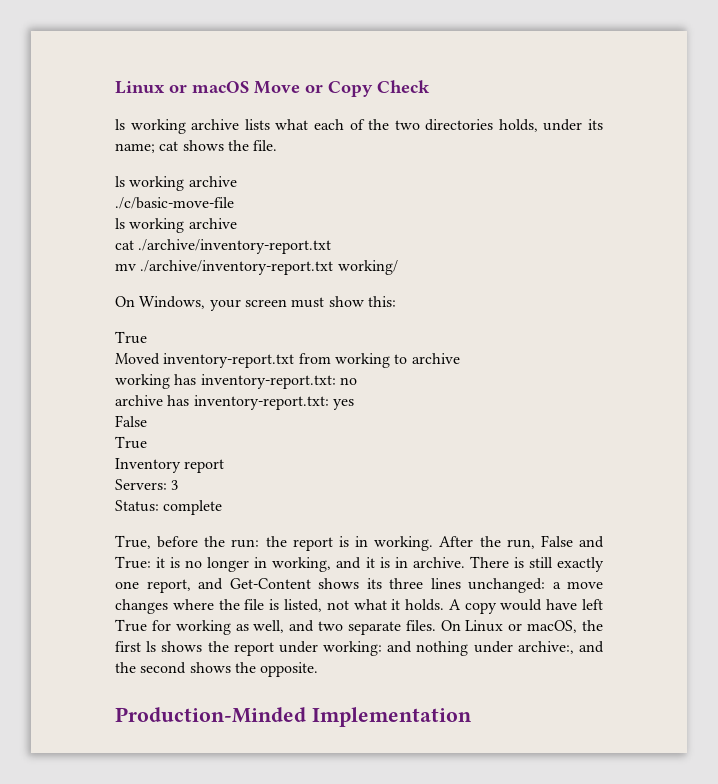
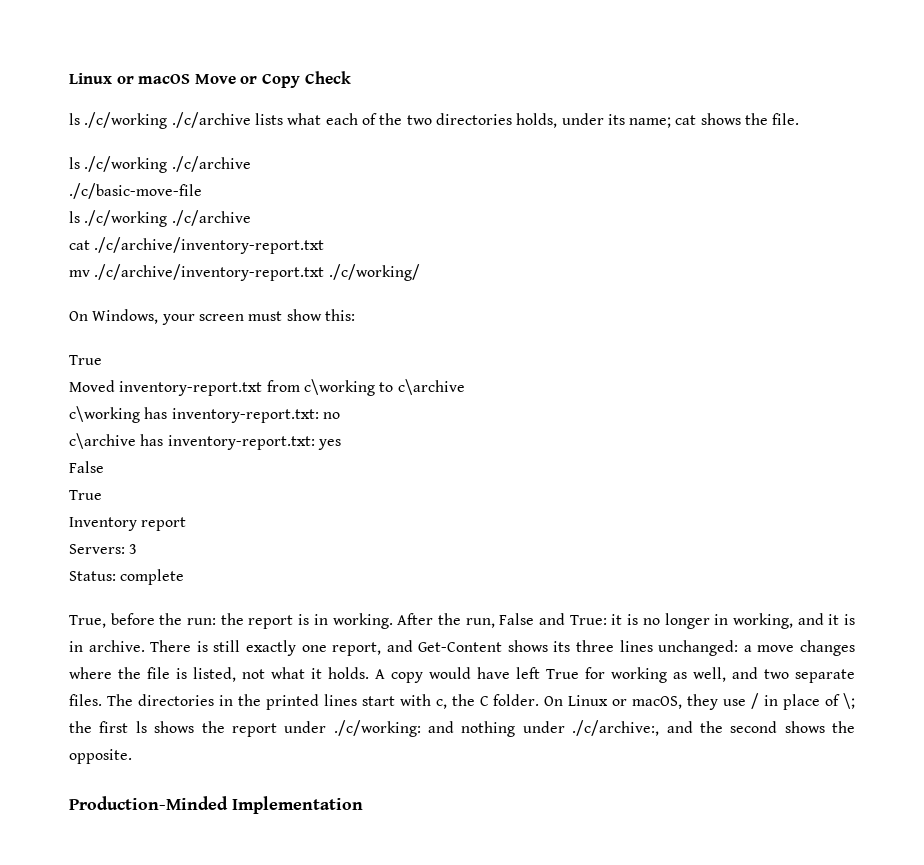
[130,119,240,134] working archive -> [84,112,251,129] ./c/working ./c/archive
[129,176,237,191] working archive -> [84,156,251,173] ./c/working ./c/archive
[129,218,237,233] [115,239,332,254] working archive // cat ./archive/inventory-report.txt -> [84,210,251,227] [69,237,325,254] ./c/working ./c/archive // cat ./c/archive/inventory-report.txt
[140,260,398,275] ./archive/inventory-report.txt working/ -> [94,264,420,281] ./c/archive/inventory-report.txt ./c/working/
[334,353,460,368] [115,374,170,389] working to archive // working -> [303,379,465,396] [69,406,140,423] c\working to c\archive // c\working
[115,395,163,406] archive -> [69,433,136,449] c\archive
[440,620,578,633] On Linux or macOS, -> [106,693,855,710] The directories in the printed lines start with c, the C folder. On Linux or macOS, they use / in place of \;
[323,641,383,656] working: -> [333,720,421,737] ./c/working:
[517,641,574,654] archive:, -> [572,720,660,736] ./c/archive:,

